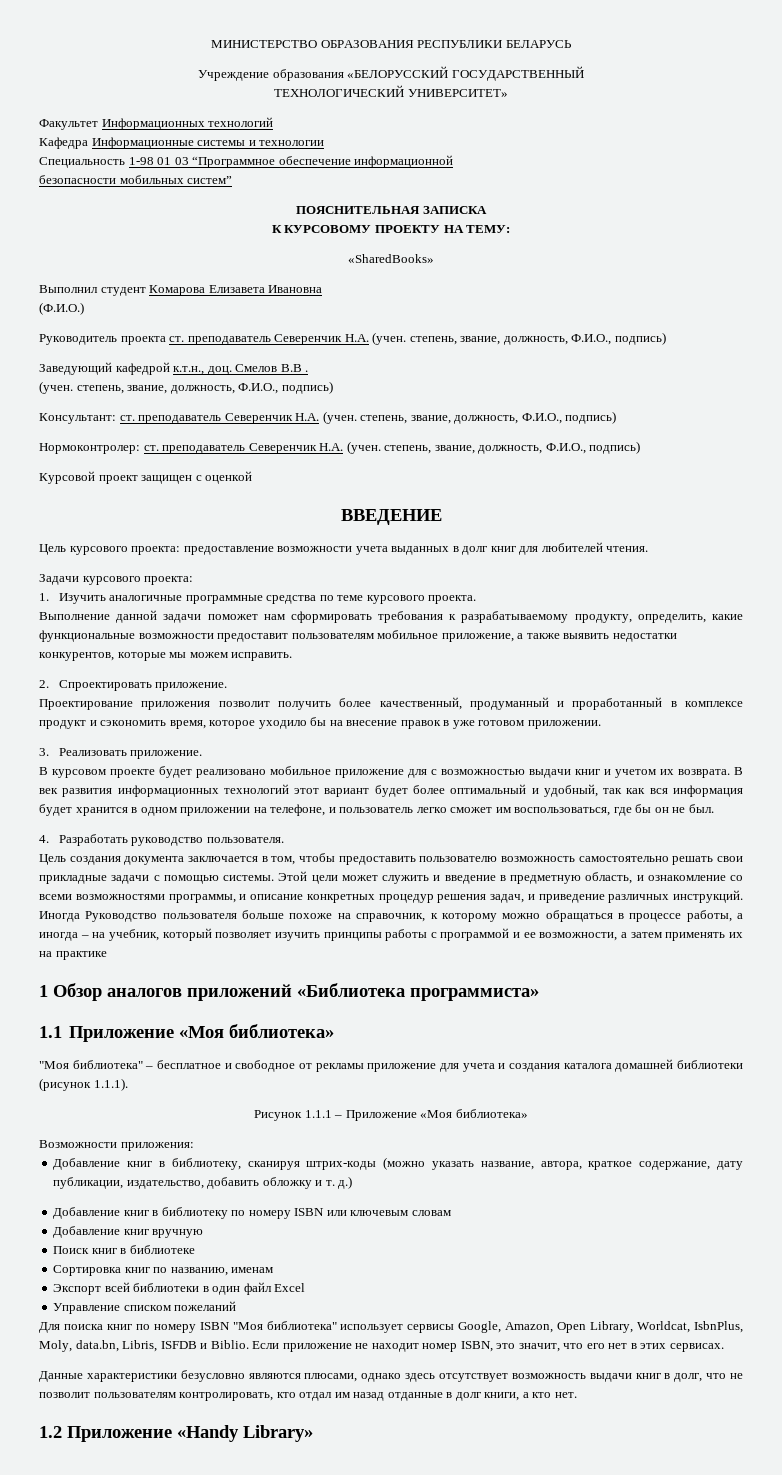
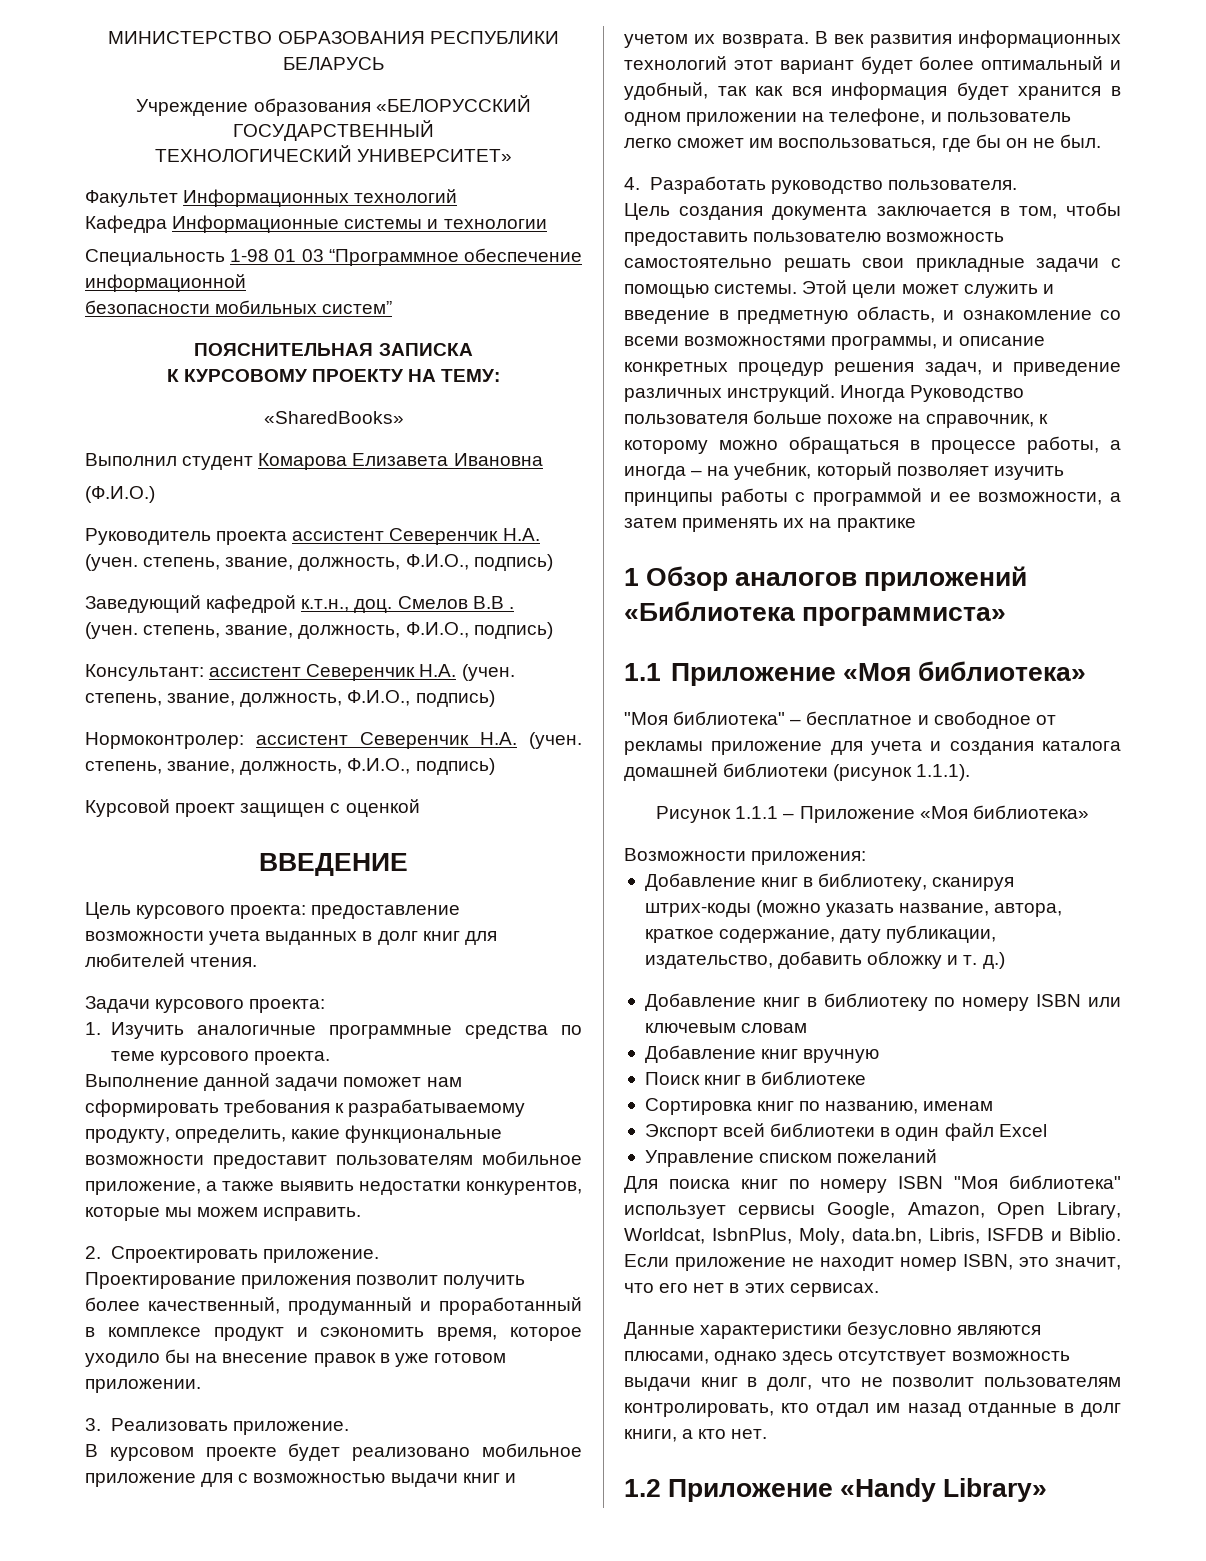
[169,336,271,345] ст. преподаватель -> [292,531,385,541] ассистент
[119,415,222,424] ст. преподаватель -> [209,667,302,677] ассистент
[143,445,246,454] ст. преподаватель -> [256,735,348,745] ассистент

